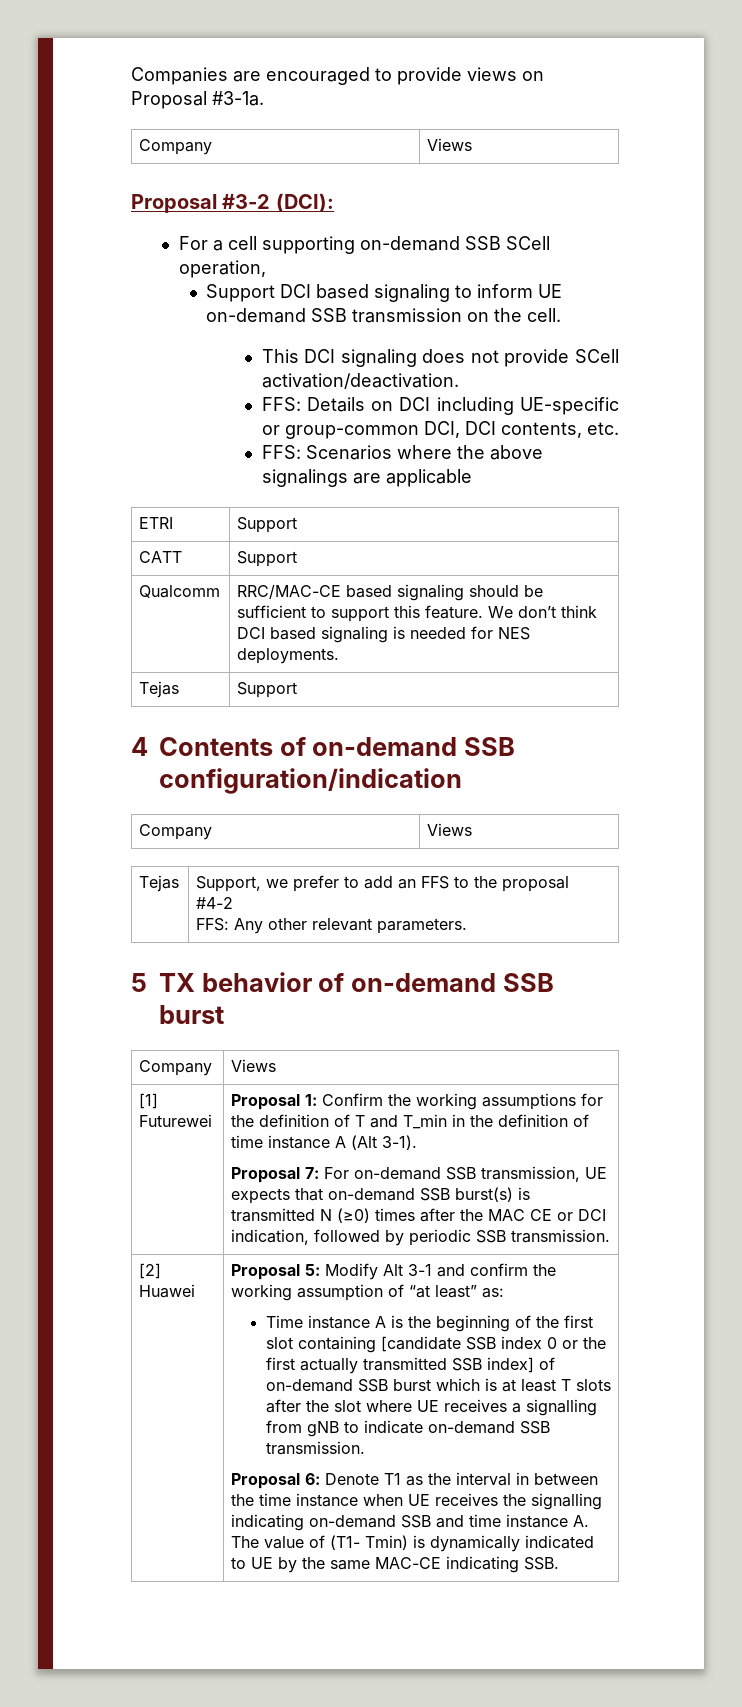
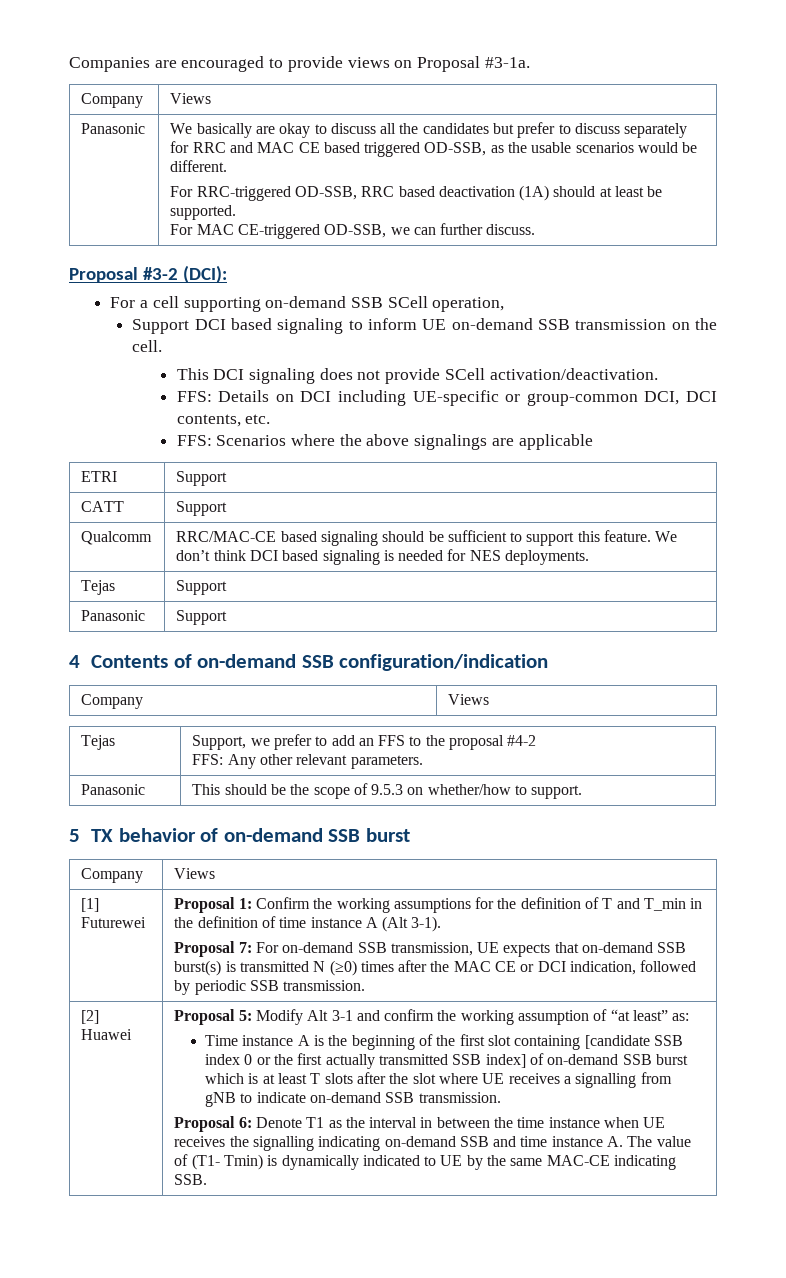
(473, 144) none -> [81,123,146,134] [170,122,688,138] [170,141,698,157] [170,160,228,172] [170,185,663,201] [170,205,237,220] [170,223,536,239] // Panasonic | We basically are okay to discuss all the candidates but prefer to discuss separately for RRC and MAC CE based triggered OD-SSB, as the usable scenarios would be different. // For RRC-triggered OD-SSB, RRC based deactivation (1A) should at least be supported. // For MAC CE-triggered OD-SSB, we can further discuss.
(298, 690) none -> [81,610,146,621] [176,610,228,625] // Panasonic | Support
(468, 926) none -> [81,784,146,795] [192,783,583,799] // Panasonic | This should be the scope of 9.5.3 on whether/how to support.

